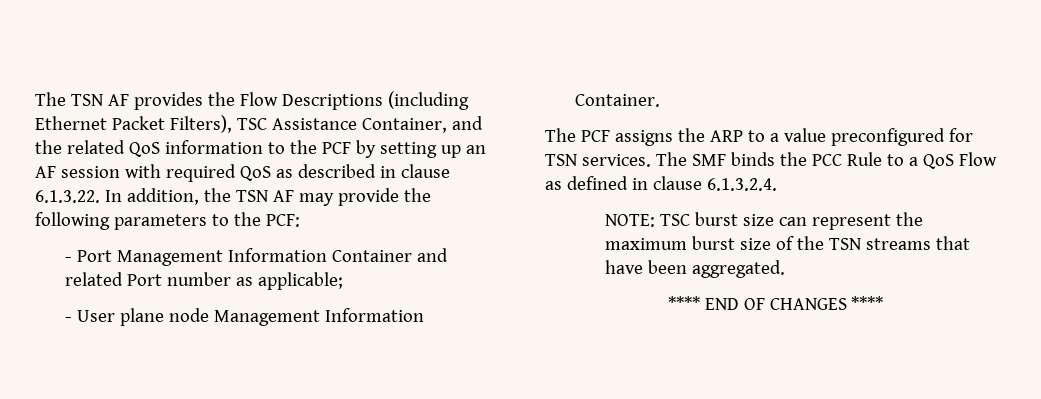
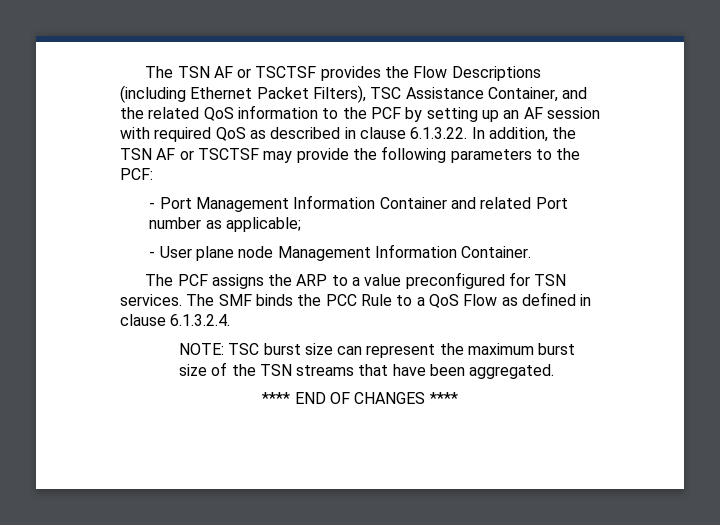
(129, 100) none -> [237,66,317,78] or TSCTSF
(294, 196) none -> [179,148,259,160] or TSCTSF

